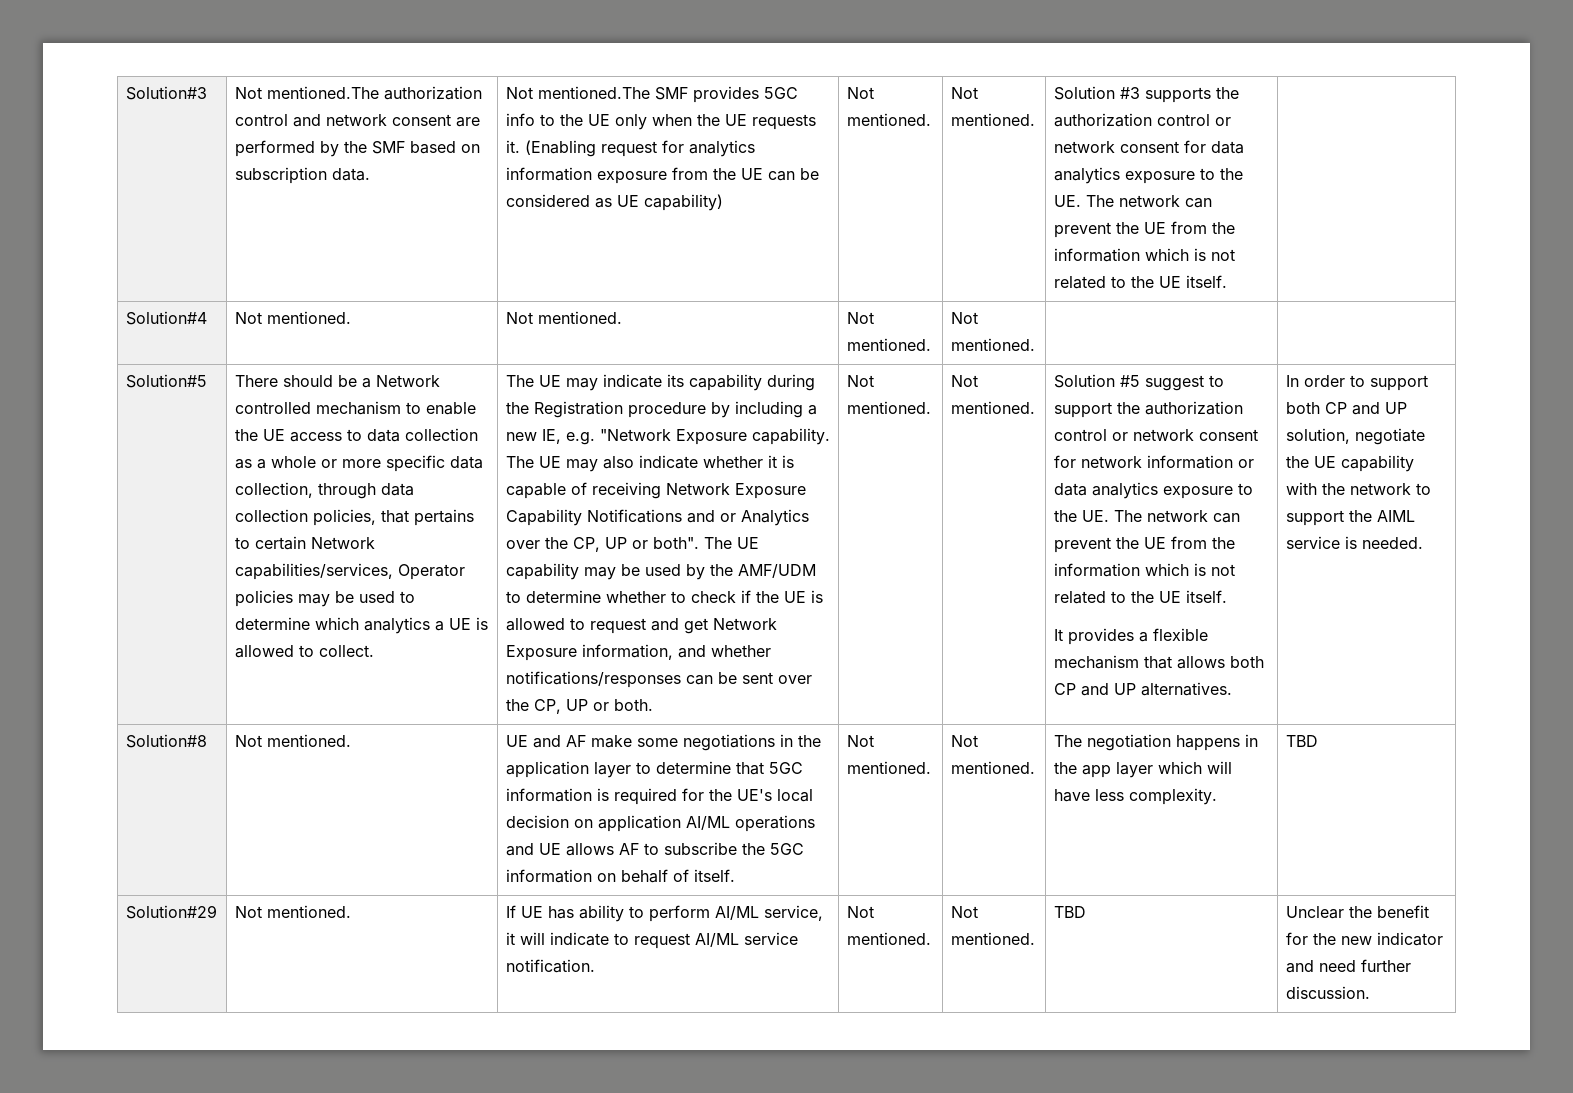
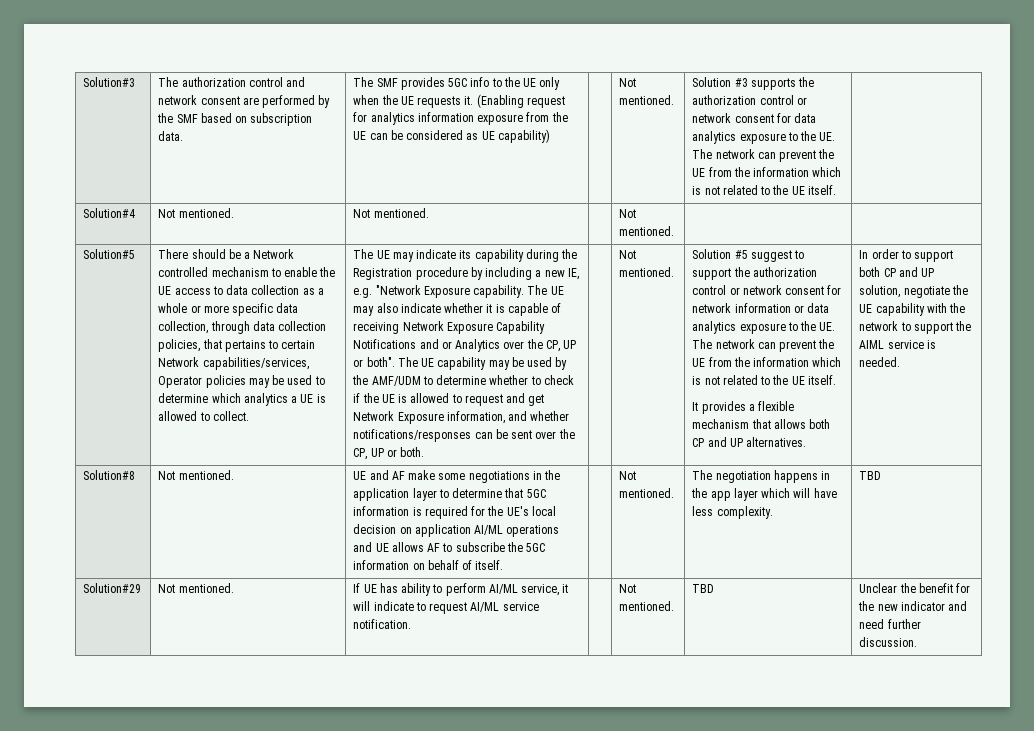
[234,86,379,99] Not mentioned.The -> [158,77,179,87] The
[505,86,650,99] Not mentioned.The -> [353,77,374,87] The
[846,87,874,99] [846,113,931,126] Not mentioned. -> (550, 136) none
[846,312,874,324] [846,338,931,351] Not mentioned. -> (429, 213) none
[846,375,874,387] [846,401,931,414] Not mentioned. -> (425, 452) none
[846,735,874,747] [846,761,931,774] Not mentioned. -> (504, 565) none
[846,906,874,918] [846,932,931,945] Not mentioned. -> (412, 624) none

